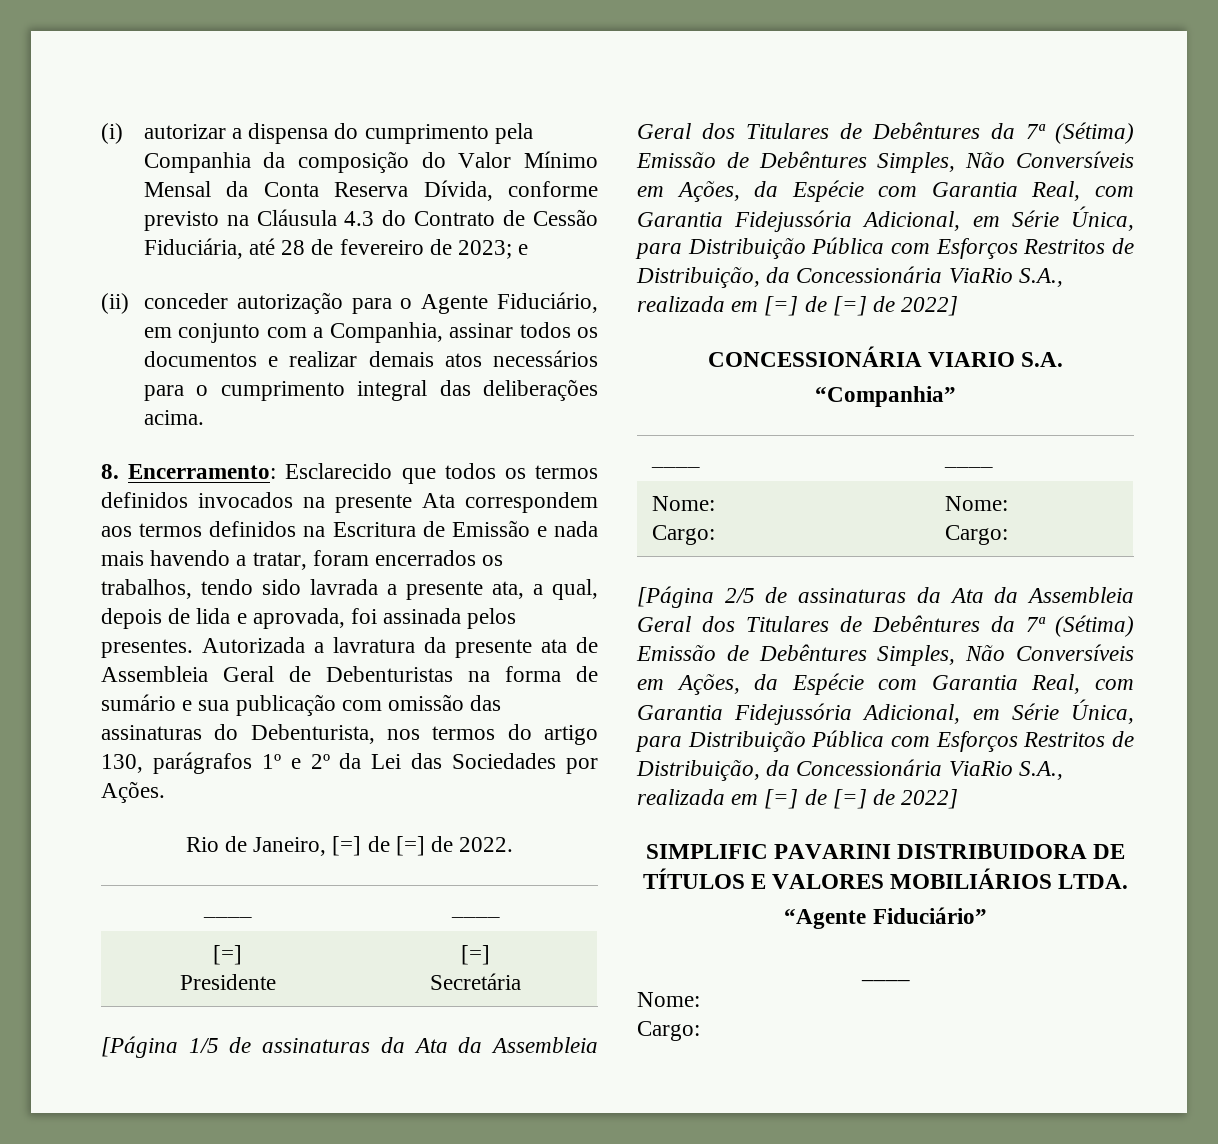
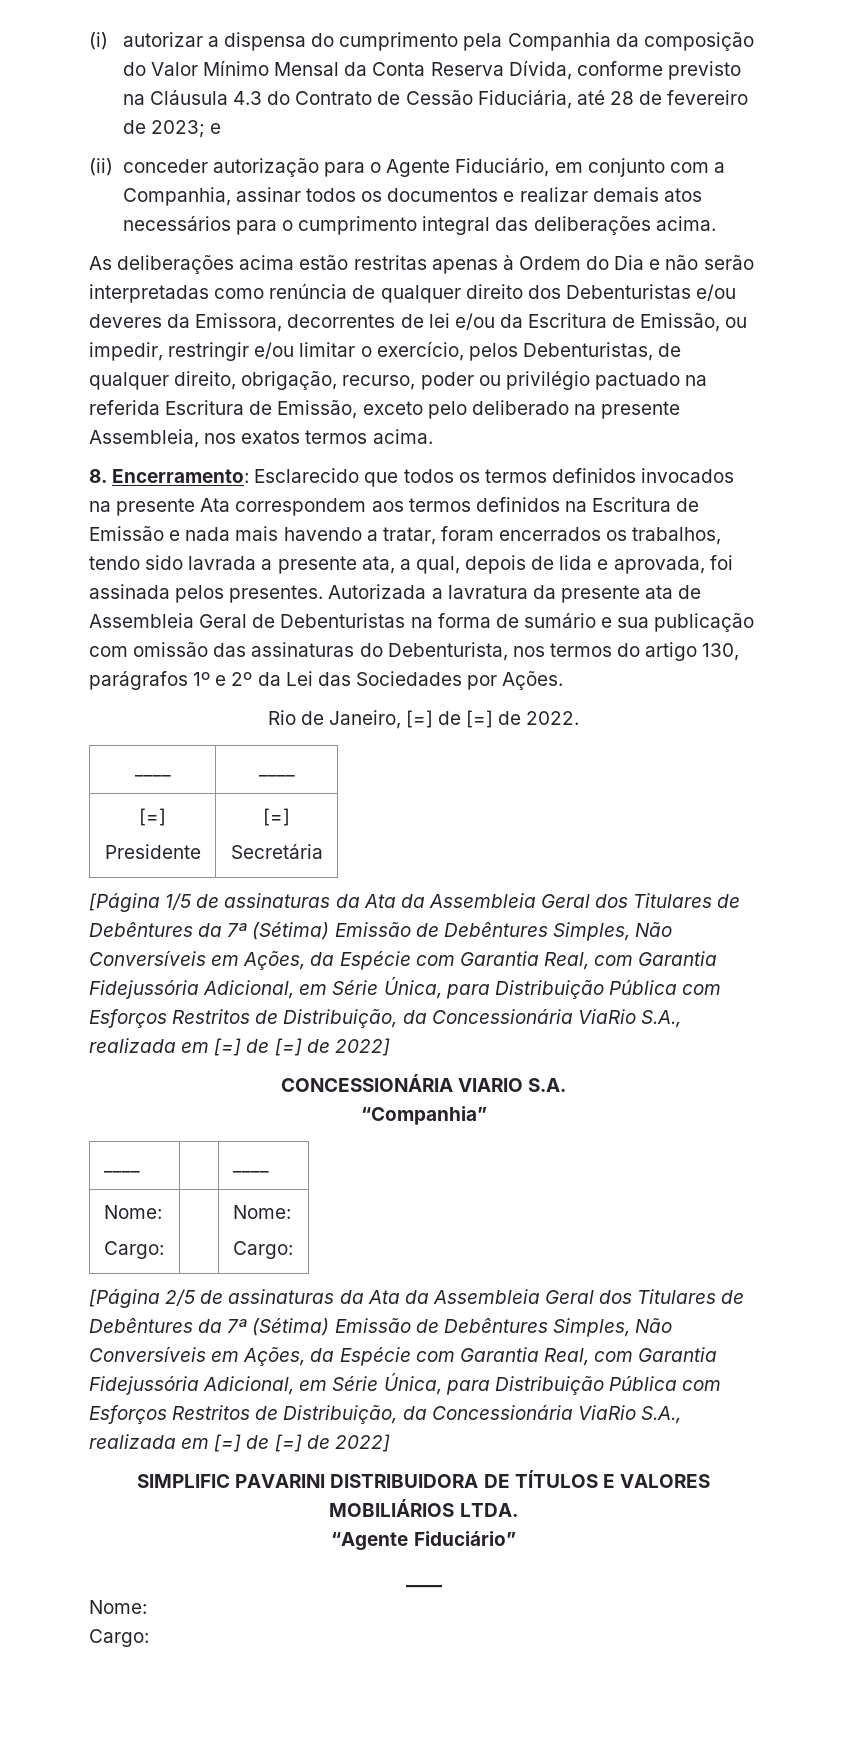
(204, 417) none -> [89,255,754,274] [89,283,737,303] [89,313,748,332] [89,341,682,361] [89,371,708,390] [89,400,681,419] [89,429,433,448] // As deliberações acima estão restritas apenas à Ordem do Dia e não serão interpretadas como renúncia de qualquer direito dos Debenturistas e/ou deveres da Emissora, decorrentes de lei e/ou da Escritura de Emissão, ou impedir, restringir e/ou limitar o exercício, pelos Debenturistas, de qualquer direito, obrigação, recurso, poder ou privilégio pactuado na referida Escritura de Emissão, exceto pelo deliberado na presente Assembleia, nos exatos termos acima.

